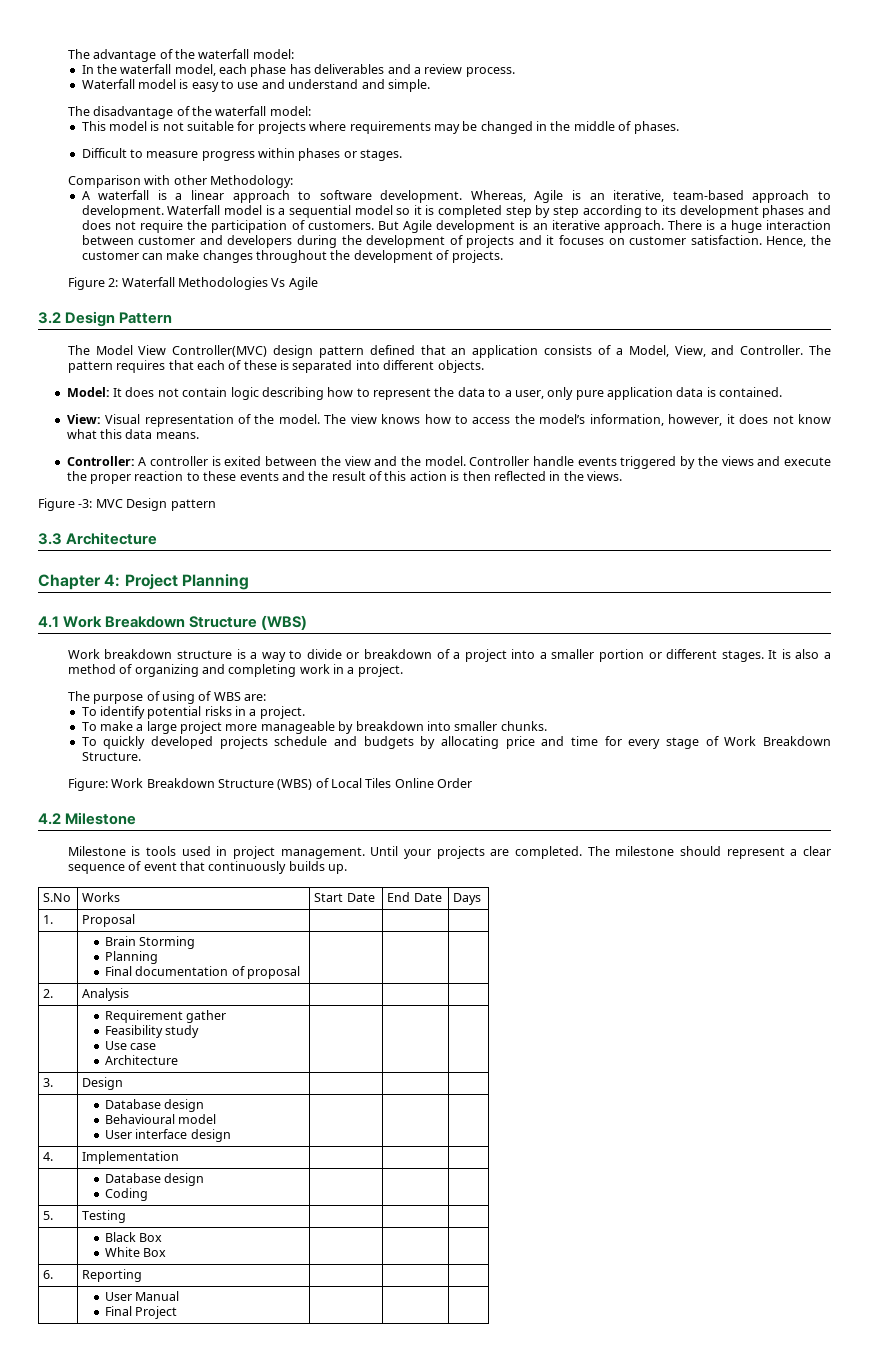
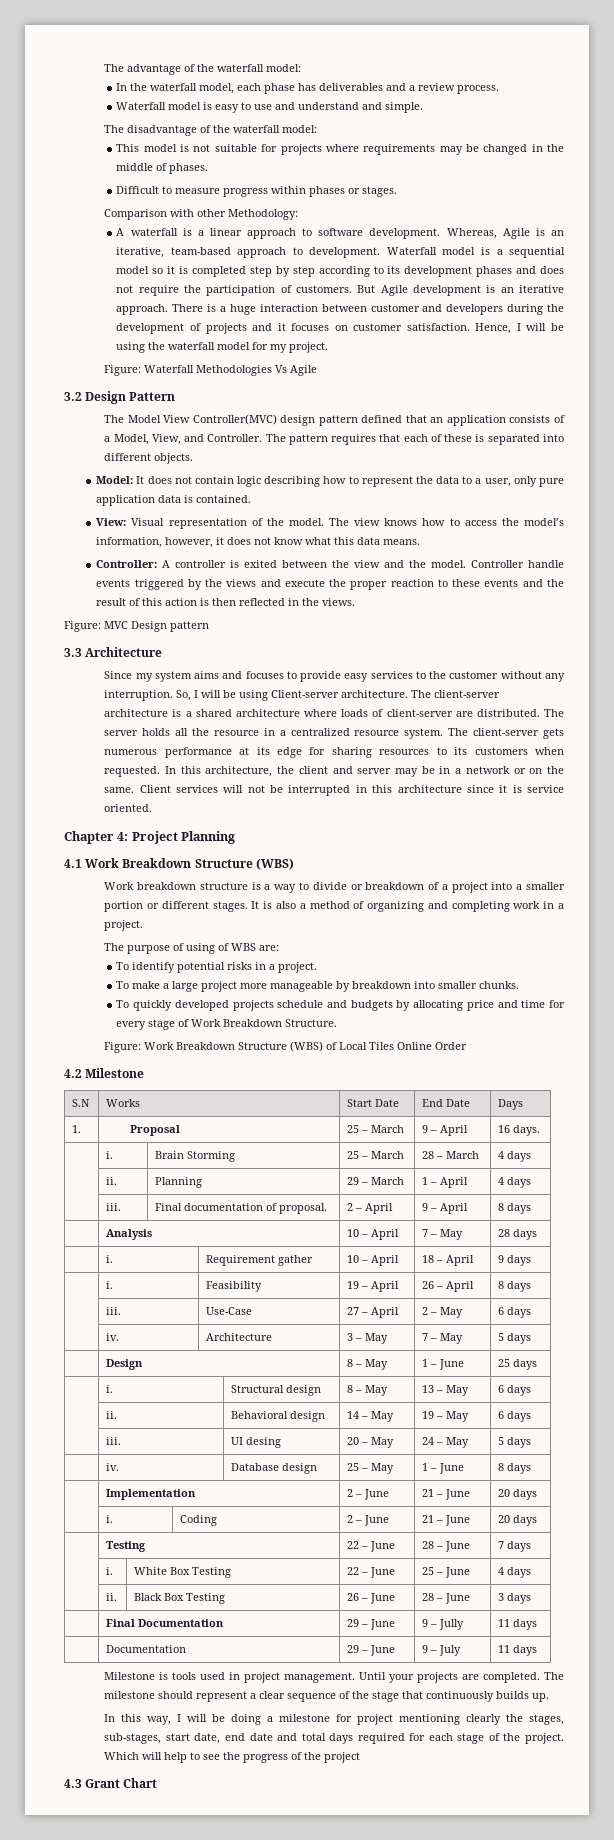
[810,235,831,245] [81,250,503,263] [67,277,119,290] the customer can make changes throughout the development of projects. // Figure 2: -> [516,323,564,331] [116,342,329,353] [104,365,142,376] I will be using the waterfall model for my project. // Figure:
[38,498,93,511] Figure -3: -> [64,621,101,632] Figure:
(158, 538) none -> [104,671,566,682] [104,690,501,701] [104,709,565,717] [104,728,564,739] [104,747,564,758] [104,766,564,777] [104,785,564,796] [104,804,153,812] // Since my system aims and focuses to provide easy services to the customer without any interruption. So, I will be using Client-server architecture. The client-server architecture is a shared architecture where loads of client-server are distributed. The server holds all the resource in a centralized resource system. The client-server gets numerous performance at its edge for sharing resources to its customers when requested. In this architecture, the client and server may be in a network or on the same. Client services will not be interrupted in this architecture since it is service oriented.
(137, 818) none -> [72,1099,91,1107] [106,1099,141,1107] [347,1099,400,1107] [422,1099,471,1107] [498,1099,524,1110] [72,1125,82,1133] [130,1125,181,1136] [347,1125,405,1133] [422,1125,469,1136] [498,1125,541,1136] [106,1151,114,1159] [155,1151,236,1162] [347,1151,405,1159] [422,1151,480,1159] [498,1151,532,1162] [106,1177,118,1185] [155,1177,203,1188] [347,1177,405,1185] [422,1177,469,1188] [498,1177,532,1188] [106,1203,122,1211] [155,1203,328,1214] [347,1203,394,1214] [422,1203,469,1214] [498,1203,532,1214] [106,1229,153,1240] [347,1229,400,1240] [422,1229,464,1240] [498,1229,538,1240] [106,1255,114,1263] [206,1255,314,1266] [347,1255,400,1266] [422,1255,475,1266] [498,1255,532,1266] [106,1281,114,1289] [206,1281,263,1292] [347,1281,400,1292] [422,1281,475,1292] [498,1281,532,1292] [106,1307,122,1315] [206,1307,253,1315] [347,1307,400,1318] [422,1307,464,1318] [498,1307,532,1318] [106,1333,120,1341] [206,1333,273,1341] [347,1333,389,1344] [422,1333,464,1344] [498,1333,532,1344] [106,1359,144,1370] [347,1359,389,1370] [422,1359,465,1370] [498,1359,538,1370] [106,1385,114,1393] [231,1385,322,1396] [347,1385,389,1396] [422,1385,470,1396] [498,1385,532,1396] [106,1411,118,1419] [231,1411,326,1422] [347,1411,395,1422] [422,1411,470,1422] [498,1411,532,1422] [106,1437,122,1445] [231,1437,282,1448] [347,1437,395,1448] [422,1437,470,1448] [498,1437,532,1448] [106,1463,120,1471] [231,1463,318,1474] [347,1463,395,1474] [422,1463,465,1474] [498,1463,532,1474] [106,1489,197,1500] [347,1489,390,1500] [422,1489,471,1500] [498,1489,538,1500] [106,1515,114,1523] [180,1515,218,1526] [347,1515,390,1526] [422,1515,471,1526] [498,1515,538,1526] [106,1541,147,1552] [347,1541,396,1552] [422,1541,471,1552] [498,1541,532,1552] [106,1567,114,1575] [134,1567,232,1578] [347,1567,396,1578] [422,1567,471,1578] [498,1567,532,1578] [106,1593,118,1601] [134,1593,226,1604] [347,1593,396,1604] [422,1593,471,1604] [498,1593,532,1604] [106,1619,225,1627] [347,1619,396,1630] [422,1619,465,1630] [498,1619,538,1630] [106,1645,187,1653] [347,1645,396,1656] [422,1645,462,1656] [498,1645,538,1656] // S.N | Works | Start Date | End Date | Days // 1. | Proposal | 25 – March | 9 – April | 16 days. // | i. | Brain Storming | 25 – March | 28 – March | 4 days // | ii. | Planning | 29 – March | 1 – April | 4 days // | iii. | Final documentation of proposal. | 2 – April | 9 – April | 8 days // | Analysis | 10 – April | 7 – May | 28 days // | i. | Requirement gather | 10 – April | 18 – April | 9 days // | i. | Feasibility | 19 – April | 26 – April | 8 days // | iii. | Use-Case | 27 – April | 2 – May | 6 days // | iv. | Architecture | 3 – May | 7 – May | 5 days // | Design | 8 – May | 1 – June | 25 days // | i. | Structural design | 8 – May | 13 – May | 6 days // | ii. | Behavioral design | 14 – May | 19 – May | 6 days // | iii. | UI desing | 20 – May | 24 – May | 5 days // | iv. | Database design | 25 – May | 1 – June | 8 days // | Implementation | 2 – June | 21 – June | 20 days // | i. | Coding | 2 – June | 21 – June | 20 days // | Testing | 22 – June | 28 – June | 7 days // | i. | White Box Testing | 22 – June | 25 – June | 4 days // | ii. | Black Box Testing | 26 – June | 28 – June | 3 days // | Final Documentation | 29 – June | 9 – Jully | 11 days // | Documentation | 29 – June | 9 – July | 11 days
[143,862,177,871] event -> [352,1691,400,1702] the stage
[43,893,72,902] [82,892,121,902] [314,893,375,902] [387,892,442,902] [453,893,482,905] [43,915,54,924] [82,914,136,927] [104,936,196,949] [104,951,158,964] [104,966,300,979] [43,989,54,998] [82,988,130,1001] [104,1010,227,1023] [104,1025,200,1038] [104,1041,157,1050] [104,1055,178,1065] [43,1078,54,1087] [82,1077,124,1090] [104,1099,205,1112] [104,1114,217,1124] [104,1129,231,1142] [43,1152,54,1161] [82,1151,180,1164] [104,1173,205,1186] [104,1188,148,1201] [43,1211,54,1220] [82,1210,127,1223] [104,1232,163,1242] [104,1247,167,1257] [43,1270,54,1279] [82,1269,143,1282] [104,1291,180,1301] [104,1306,178,1319] // S.No | Works | Start Date | End Date | Days // 1. | Proposal | | | // | Brain Storming // Planning // Final documentation of proposal | | | // 2. | Analysis | | | // | Requirement gather // Feasibility study // Use case // Architecture | | | // 3. | Design | | | // | Database design // Behavioural model // User interface design | | | // 4. | Implementation | | | // | Database design // Coding | | | // 5. | Testing | | | // | Black Box // White Box | | | // 6. | Reporting | | | // | User Manual // Final Project | | | -> [104,1714,564,1725] [104,1733,565,1744] [104,1752,361,1763] [64,1778,158,1788] // In this way, I will be doing a milestone for project mentioning clearly the stages, sub-stages, start date, end date and total days required for each stage of the project. Which will help to see the progress of the project // 4.3 Grant Chart

